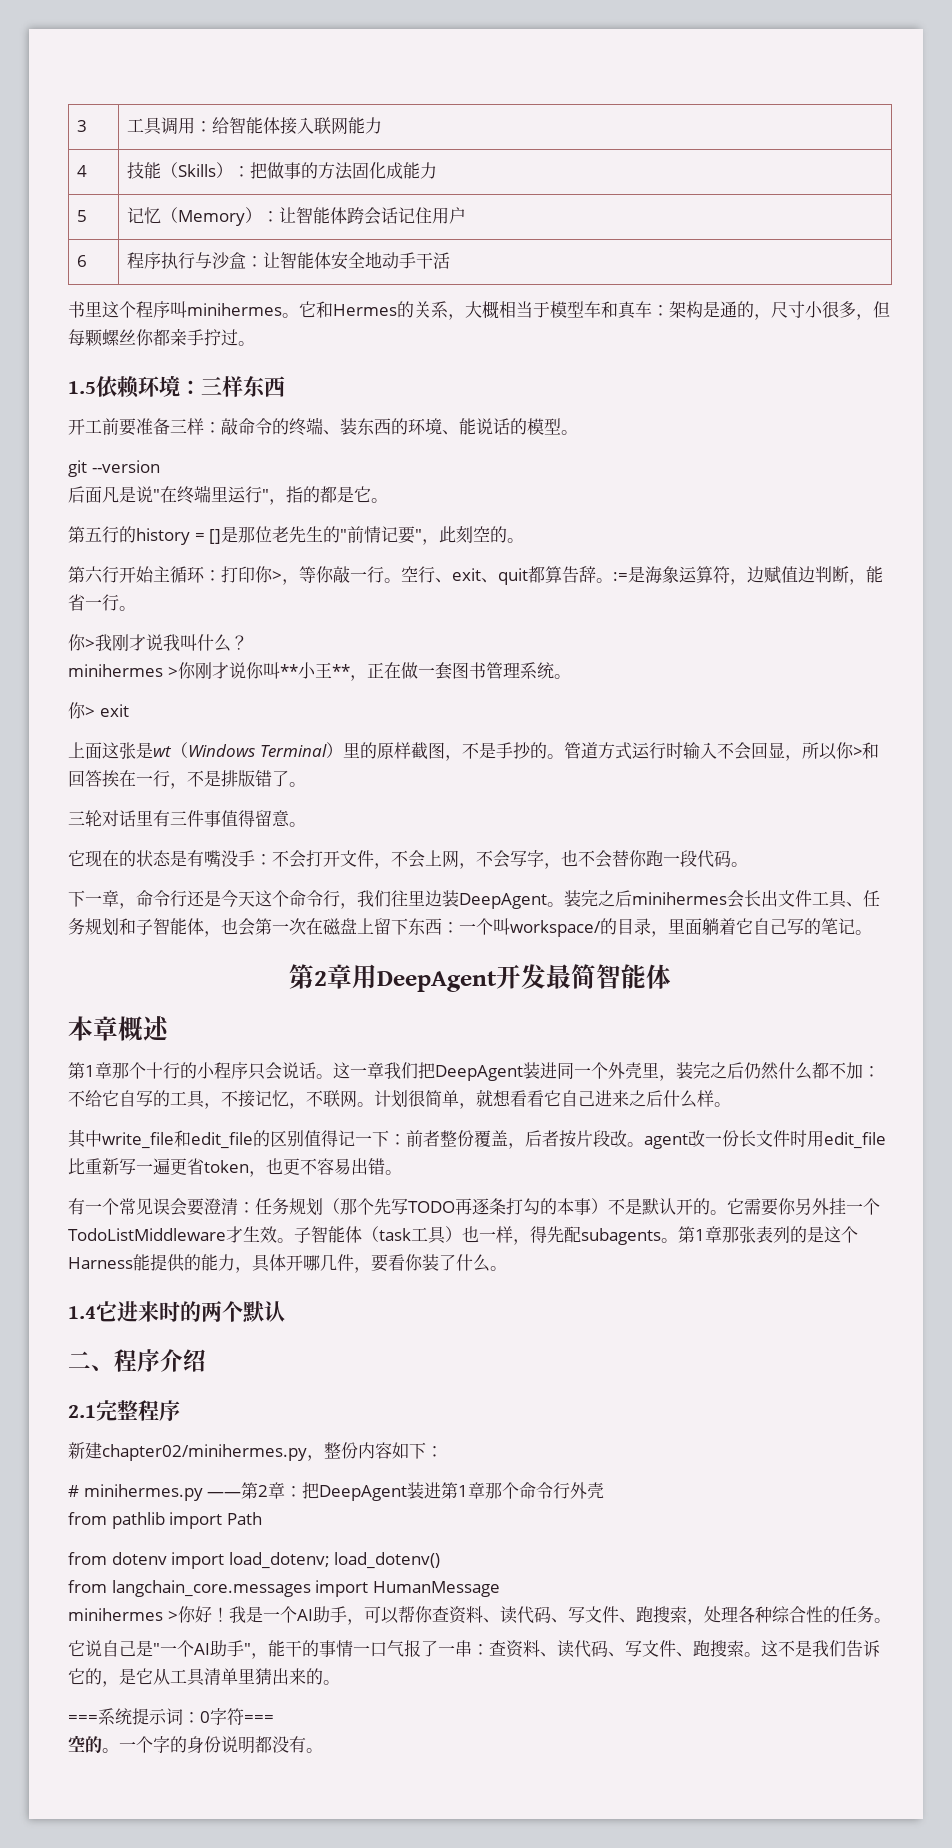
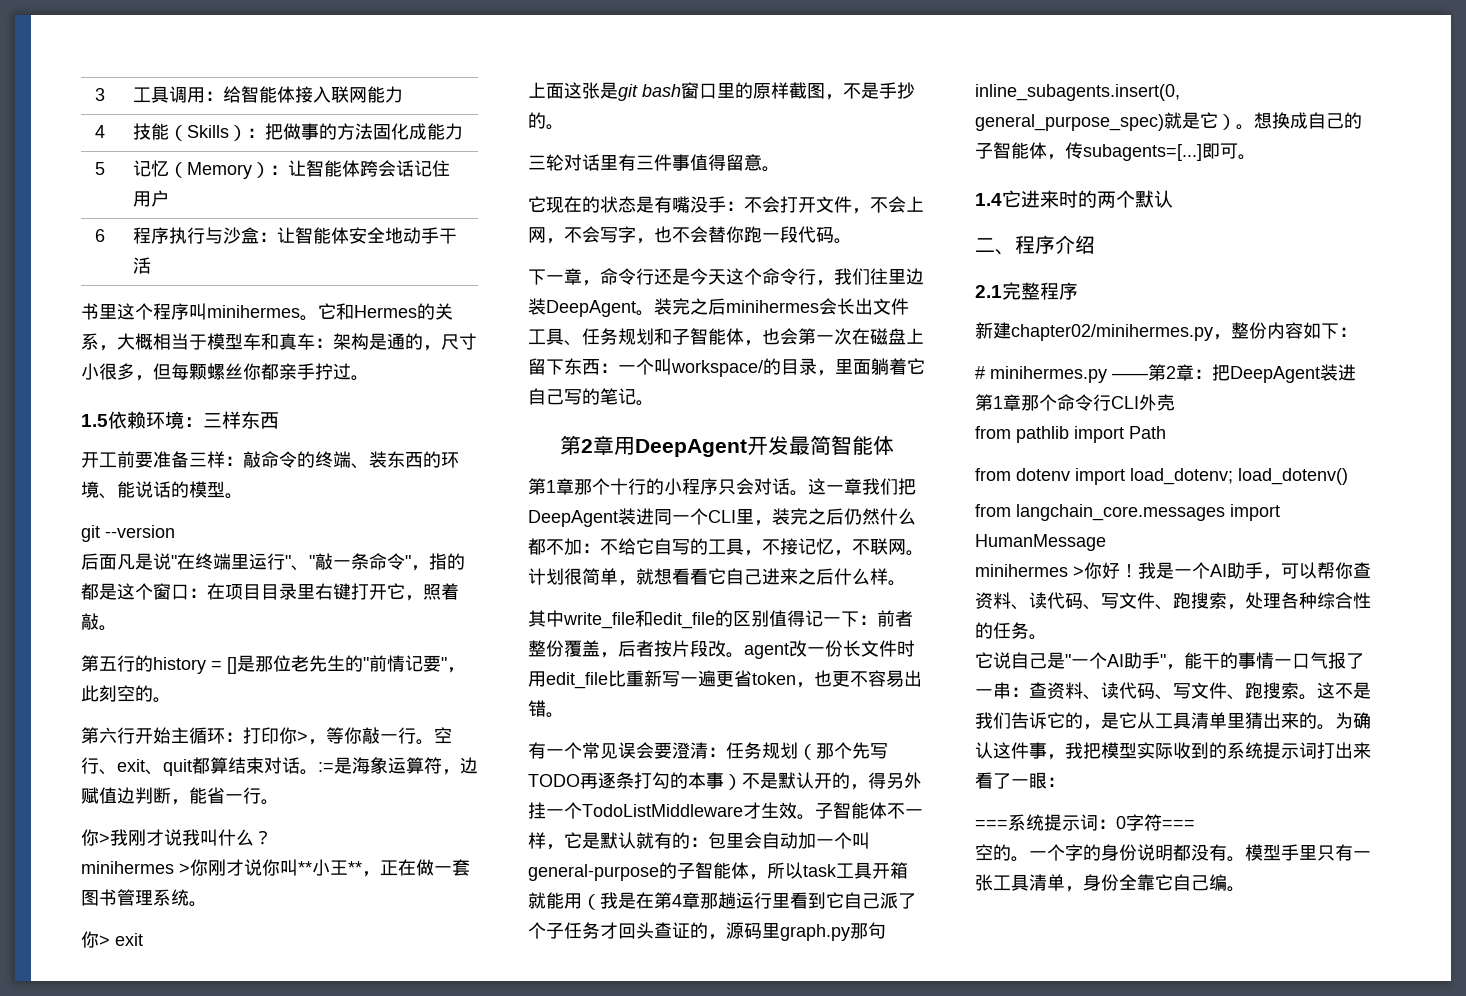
[269,486,371,505] ，指的都是它 -> [291,553,465,571] [81,583,459,601] [81,613,99,630] 、"敲一条命令"，指的都是这个窗口：在项目目录里右键打开它，照着敲
[562,566,596,583] 告辞 -> [228,757,300,774] 结束对话
[153,742,343,758] wt（Windows Terminal） -> [618,82,717,101] git bash窗口
[563,742,879,761] [68,770,306,789] 管道方式运行时输入不会回显，所以你>和回答挨在一行，不是排版错了。 -> (564, 127) none
[68,1016,170,1041] // 本章概述 -> (894, 445) none
[282,1062,299,1079] 说 -> [754,478,772,495] 对
[608,1062,642,1079] 外壳 -> [708,510,736,523] CLI
[710,1198,796,1216] 。它需要你 -> [850,772,886,790] ，得
[361,1226,858,1245] [68,1254,490,1273] （task工具）也一样，得先配subagents。第1章那张表列的是这个Harness能提供的能力，具体开哪几件，要看你装了什么 -> [887,803,923,819] [528,832,870,850] [528,862,908,881] [528,892,916,910] [528,922,886,941] [975,84,1180,101] [975,112,1362,131] [975,142,1238,161] 不一样，它是默认就有的：包里会自动加一个叫general-purpose的子智能体，所以task工具开箱就能用（我是在第4章那趟运行里看到它自己派了个子任务才回头查证的，源码里graph.py那句inline_subagents.insert(0, general_purpose_spec)就是它）。想换成自己的子智能体，传subagents=[...]即可
(571, 1490) none -> [1111,396,1139,409] CLI
(340, 1682) none -> [1335,712,1371,729] [975,742,1371,760] [975,772,1065,789] 为确认这件事，我把模型实际收到的系统提示词打出来看了一眼：
(323, 1750) none -> [1245,844,1371,861] [975,874,1245,892] 模型手里只有一张工具清单，身份全靠它自己编。

